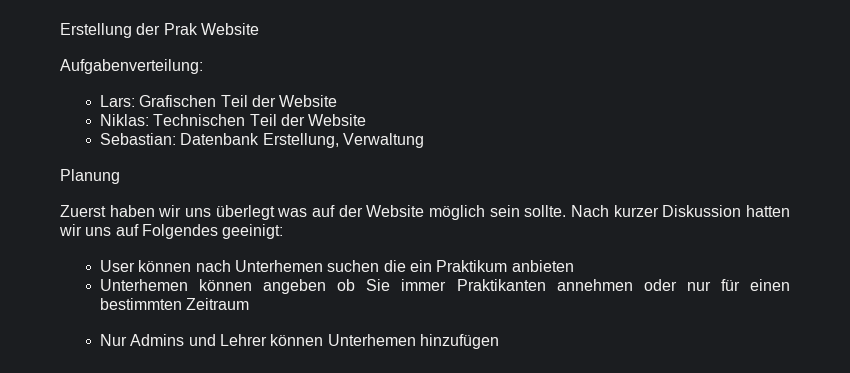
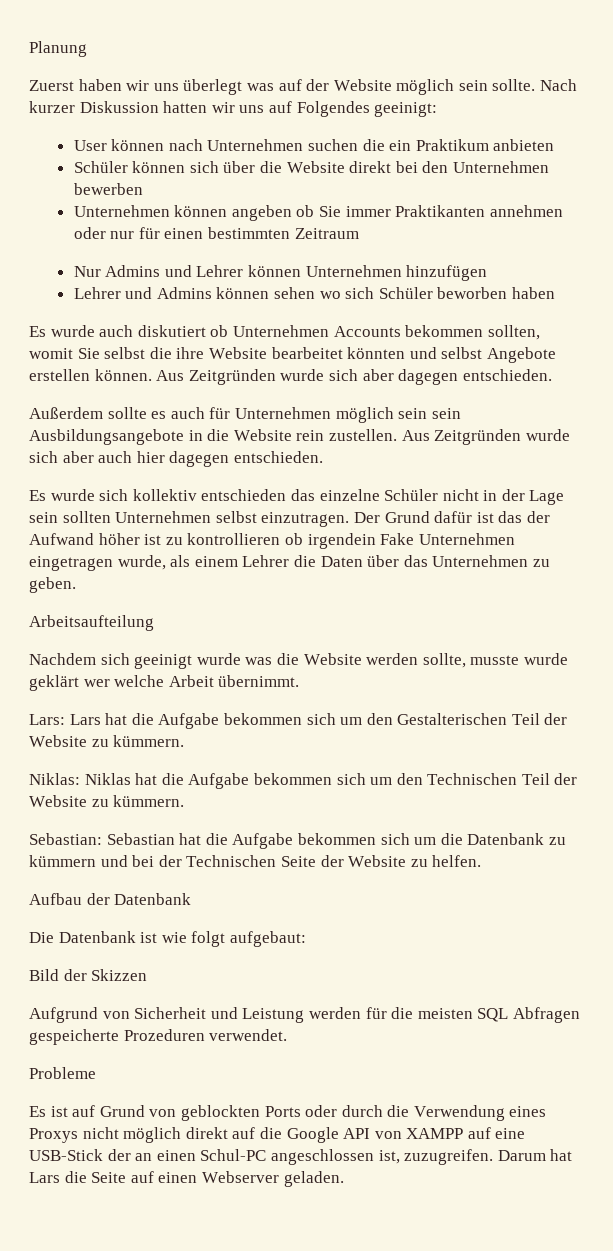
[60,23,259,38] [60,59,203,74] [99,95,338,107] [99,114,367,126] [99,133,424,148] Erstellung der Prak Website // Aufgabenverteilung: // Lars: Grafischen Teil der Website // Niklas: Technischen Teil der Website // Sebastian: Datenbank Erstellung, Verwaltung // -> (29, 49) none
[234,260,323,272] Unterhemen -> [207,139,304,151] Unternehmen
[99,279,188,291] Unterhemen -> [73,161,550,173] [73,183,143,195] [73,205,170,217] Schüler können sich über die Website direkt bei den Unternehmen bewerben // Unternehmen
[327,334,416,346] Unterhemen -> [305,265,402,277] Unternehmen
(499, 341) none -> [73,287,556,299] [29,325,540,340] [29,347,556,363] [29,369,552,385] [29,407,461,423] [29,429,570,445] [29,451,323,467] [29,489,565,505] [29,511,550,527] [29,533,515,549] [29,555,550,571] [29,577,76,593] [29,615,154,631] [29,653,568,669] [29,675,300,691] [29,713,568,729] [29,735,185,747] [29,773,578,789] [29,795,185,807] [29,833,566,849] [29,855,482,867] [29,893,192,905] [29,931,306,947] [29,969,148,981] [29,1007,580,1023] [29,1029,288,1045] [29,1067,96,1079] [29,1105,547,1121] [29,1127,526,1143] [29,1149,573,1165] [29,1171,344,1187] // Lehrer und Admins können sehen wo sich Schüler beworben haben // Es wurde auch diskutiert ob Unternehmen Accounts bekommen sollten, womit Sie selbst die ihre Website bearbeitet könnten und selbst Angebote erstellen können. Aus Zeitgründen wurde sich aber dagegen entschieden. // Außerdem sollte es auch für Unternehmen möglich sein sein Ausbildungsangebote in die Website rein zustellen. Aus Zeitgründen wurde sich aber auch hier dagegen entschieden. // Es wurde sich kollektiv entschieden das einzelne Schüler nicht in der Lage sein sollten Unternehmen selbst einzutragen. Der Grund dafür ist das der Aufwand höher ist zu kontrollieren ob irgendein Fake Unternehmen eingetragen wurde, als einem Lehrer die Daten über das Unternehmen zu geben. // Arbeitsaufteilung // Nachdem sich geeinigt wurde was die Website werden sollte, musste wurde geklärt wer welche Arbeit übernimmt. // Lars: Lars hat die Aufgabe bekommen sich um den Gestalterischen Teil der Website zu kümmern. // Niklas: Niklas hat die Aufgabe bekommen sich um den Technischen Teil der Website zu kümmern. // Sebastian: Sebastian hat die Aufgabe bekommen sich um die Datenbank zu kümmern und bei der Technischen Seite der Website zu helfen. // Aufbau der Datenbank // Die Datenbank ist wie folgt aufgebaut: // Bild der Skizzen // Aufgrund von Sicherheit und Leistung werden für die meisten SQL Abfragen gespeicherte Prozeduren verwendet. // Probleme // Es ist auf Grund von geblockten Ports oder durch die Verwendung eines Proxys nicht möglich direkt auf die Google API von XAMPP auf eine USB-Stick der an einen Schul-PC angeschlossen ist, zuzugreifen. Darum hat Lars die Seite auf einen Webserver geladen.

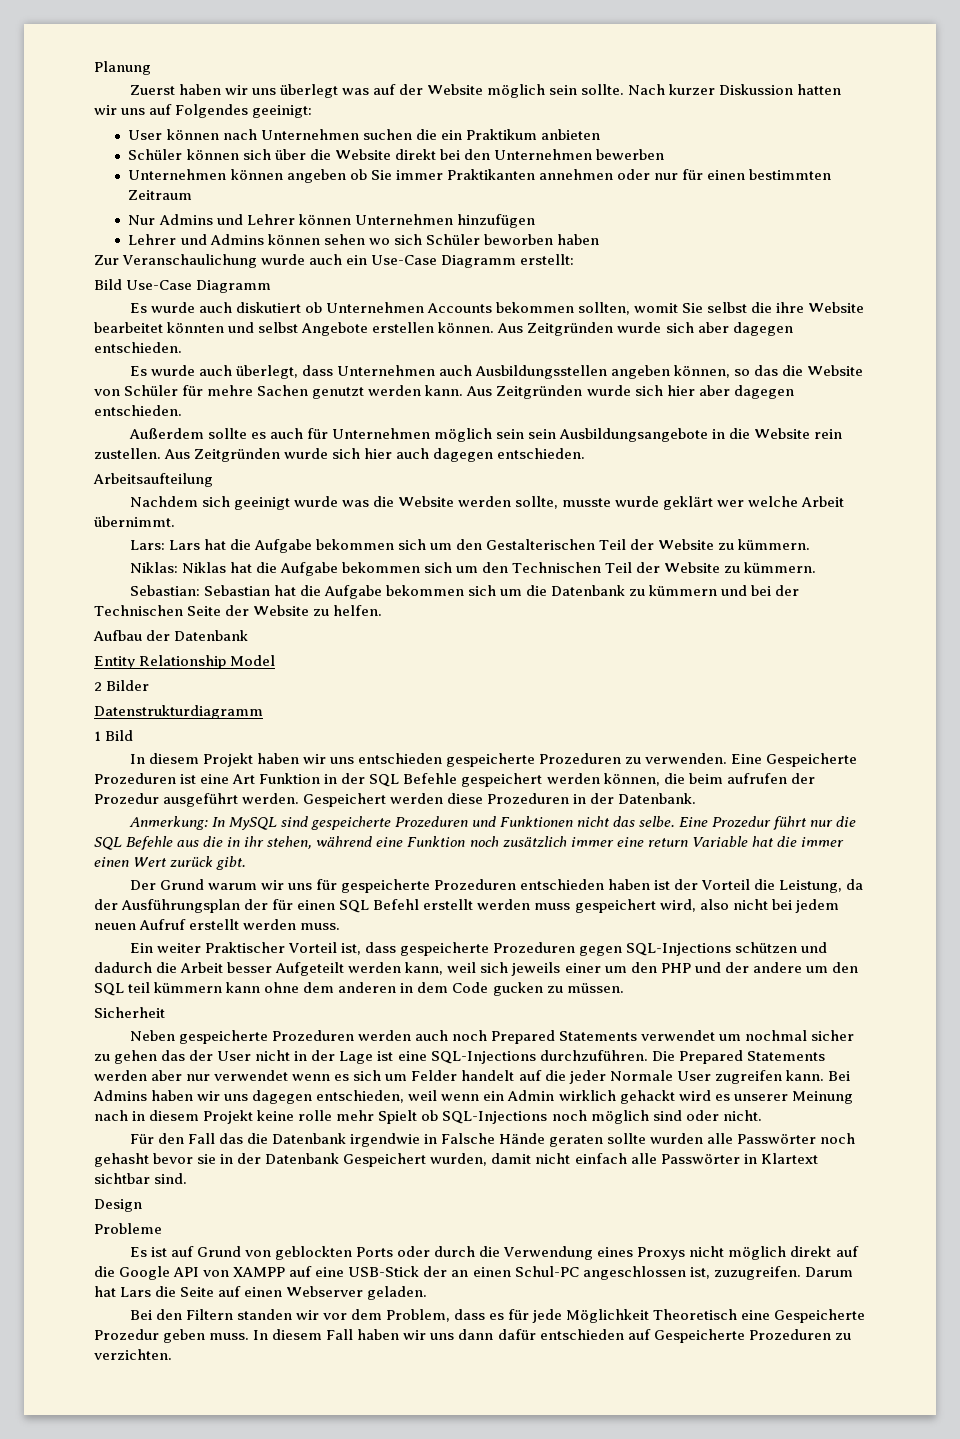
(556, 293) none -> [94,254,575,268] [94,279,272,293] // Zur Veranschaulichung wurde auch ein Use-Case Diagramm erstellt: // Bild Use-Case Diagramm
(552, 375) none -> [129,365,864,379] [94,385,794,399] [94,405,182,416] // Es wurde auch überlegt, dass Unternehmen auch Ausbildungsstellen angeben können, so das die Website von Schüler für mehre Sachen genutzt werden kann. Aus Zeitgründen wurde sich hier aber dagegen entschieden.
[62,451,323,467] [29,489,565,505] [29,511,550,527] [29,533,515,549] [29,555,550,571] [29,577,76,593] aber auch hier dagegen entschieden. // Es wurde sich kollektiv entschieden das einzelne Schüler nicht in der Lage sein sollten Unternehmen selbst einzutragen. Der Grund dafür ist das der Aufwand höher ist zu kontrollieren ob irgendein Fake Unternehmen eingetragen wurde, als einem Lehrer die Daten über das Unternehmen zu geben. -> [364,448,586,462] hier auch dagegen entschieden.
[29,931,306,947] [29,969,148,981] [29,1007,580,1023] [29,1029,288,1045] Die Datenbank ist wie folgt aufgebaut: // Bild der Skizzen // Aufgrund von Sicherheit und Leistung werden für die meisten SQL Abfragen gespeicherte Prozeduren verwendet. -> [94,655,276,669] [94,680,150,691] [94,705,263,719] [94,730,134,741] [129,753,858,767] [94,773,815,787] [94,793,697,807] [128,816,857,830] [94,836,844,850] [94,856,247,870] [129,879,864,893] [94,899,839,913] [94,919,341,930] [129,942,828,956] [94,962,858,976] [94,982,624,996] [94,1007,165,1018] [129,1030,855,1044] [94,1050,825,1064] [94,1070,850,1084] [93,1090,853,1104] [94,1110,762,1124] [129,1133,856,1147] [94,1153,818,1167] [94,1173,188,1184] [94,1199,142,1212] Entity Relationship Model // 2 Bilder // Datenstrukturdiagramm // 1 Bild // In diesem Projekt haben wir uns entschieden gespeicherte Prozeduren zu verwenden. Eine Gespeicherte Prozeduren ist eine Art Funktion in der SQL Befehle gespeichert werden können, die beim aufrufen der Prozedur ausgeführt werden. Gespeichert werden diese Prozeduren in der Datenbank. // Anmerkung: In MySQL sind gespeicherte Prozeduren und Funktionen nicht das selbe. Eine Prozedur führt nur die SQL Befehle aus die in ihr stehen, während eine Funktion noch zusätzlich immer eine return Variable hat die immer einen Wert zurück gibt. // Der Grund warum wir uns für gespeicherte Prozeduren entschieden haben ist der Vorteil die Leistung, da der Ausführungsplan der für einen SQL Befehl erstellt werden muss gespeichert wird, also nicht bei jedem neuen Aufruf erstellt werden muss. // Ein weiter Praktischer Vorteil ist, dass gespeicherte Prozeduren gegen SQL-Injections schützen und dadurch die Arbeit besser Aufgeteilt werden kann, weil sich jeweils einer um den PHP und der andere um den SQL teil kümmern kann ohne dem anderen in dem Code gucken zu müssen. // Sicherheit // Neben gespeicherte Prozeduren werden auch noch Prepared Statements verwendet um nochmal sicher zu gehen das der User nicht in der Lage ist eine SQL-Injections durchzuführen. Die Prepared Statements werden aber nur verwendet wenn es sich um Felder handelt auf die jeder Normale User zugreifen kann. Bei Admins haben wir uns dagegen entschieden, weil wenn ein Admin wirklich gehackt wird es unserer Meinung nach in diesem Projekt keine rolle mehr Spielt ob SQL-Injections noch möglich sind oder nicht. // Für den Fall das die Datenbank irgendwie in Falsche Hände geraten sollte wurden alle Passwörter noch gehasht bevor sie in der Datenbank Gespeichert wurden, damit nicht einfach alle Passwörter in Klartext sichtbar sind. // Design
(344, 1179) none -> [129,1309,866,1323] [94,1329,851,1343] [94,1349,172,1360] // Bei den Filtern standen wir vor dem Problem, dass es für jede Möglichkeit Theoretisch eine Gespeicherte Prozedur geben muss. In diesem Fall haben wir uns dann dafür entschieden auf Gespeicherte Prozeduren zu verzichten.

